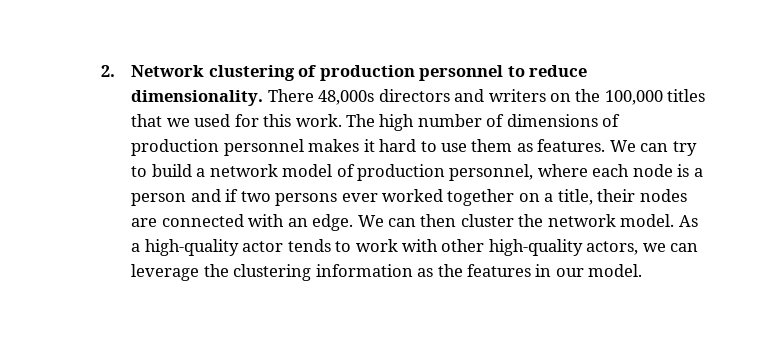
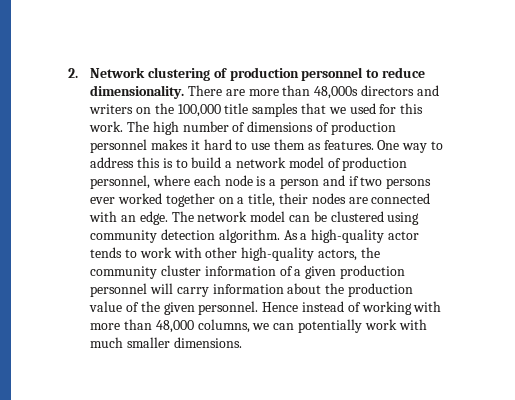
(314, 95) none -> [225,85,311,96] are more than
[667,89,706,102] titles -> [224,103,299,117] title samples
[609,140,697,156] We can try -> [377,140,443,153] [90,157,173,168] One way to address this is
[357,214,675,227] We can then cluster the network model. -> [171,211,420,225] [90,229,280,243] The network model can be clustered using community detection algorithm.
[642,243,699,252] [131,264,643,281] we can leverage the clustering information as the features in our model. -> [360,247,380,258] [90,265,406,279] [90,283,414,297] [89,301,442,315] [90,319,427,333] [90,337,242,348] the community cluster information of a given production personnel will carry information about the production value of the given personnel. Hence instead of working with more than 48,000 columns, we can potentially work with much smaller dimensions.

